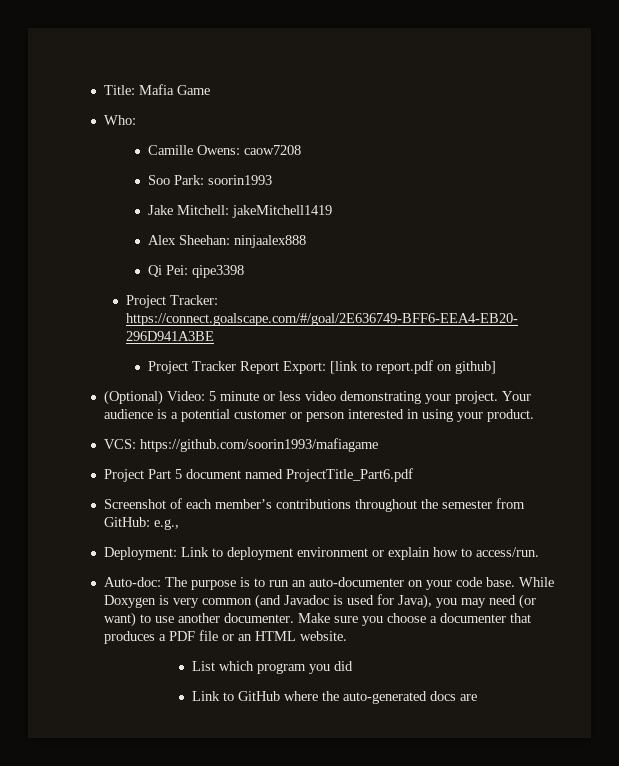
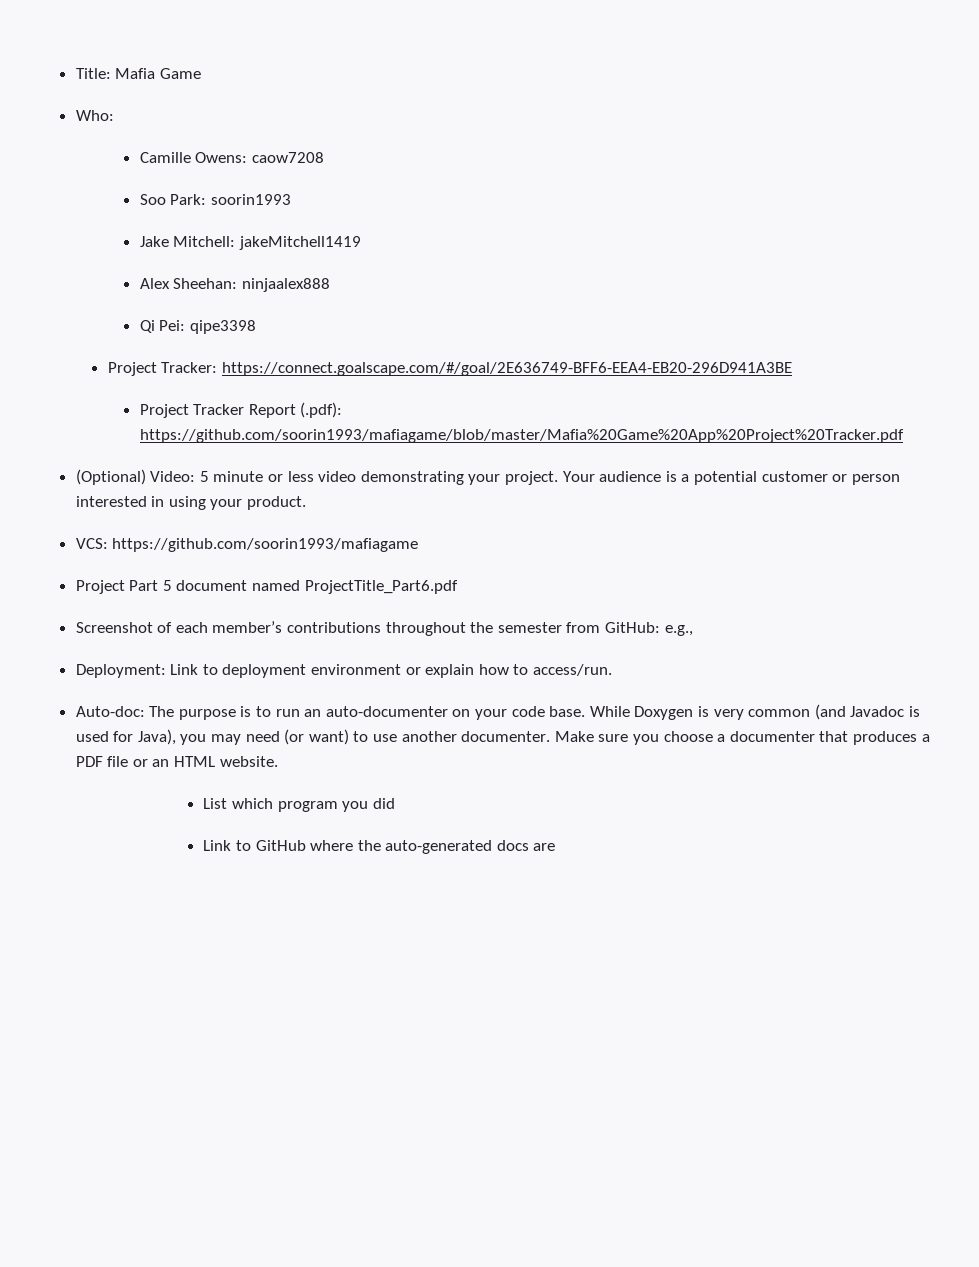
[282,360,496,374] Export: [link to report.pdf on github] -> [300,402,343,418] [139,429,904,443] (.pdf): https://github.com/soorin1993/mafiagame/blob/master/Mafia%20Game%20App%20Project%20Tracker.pdf

